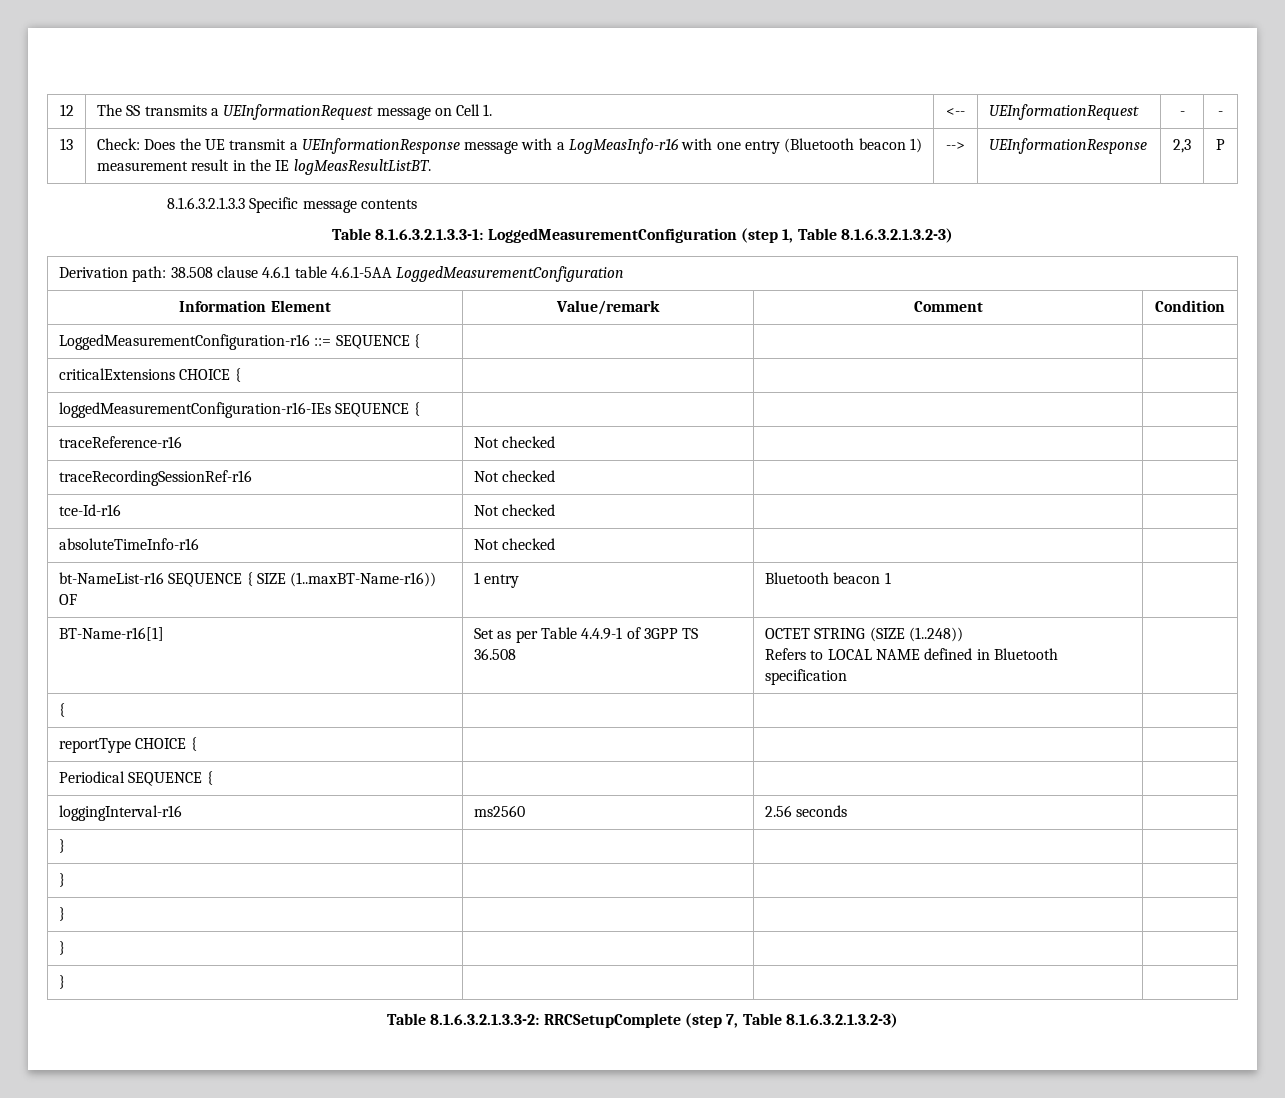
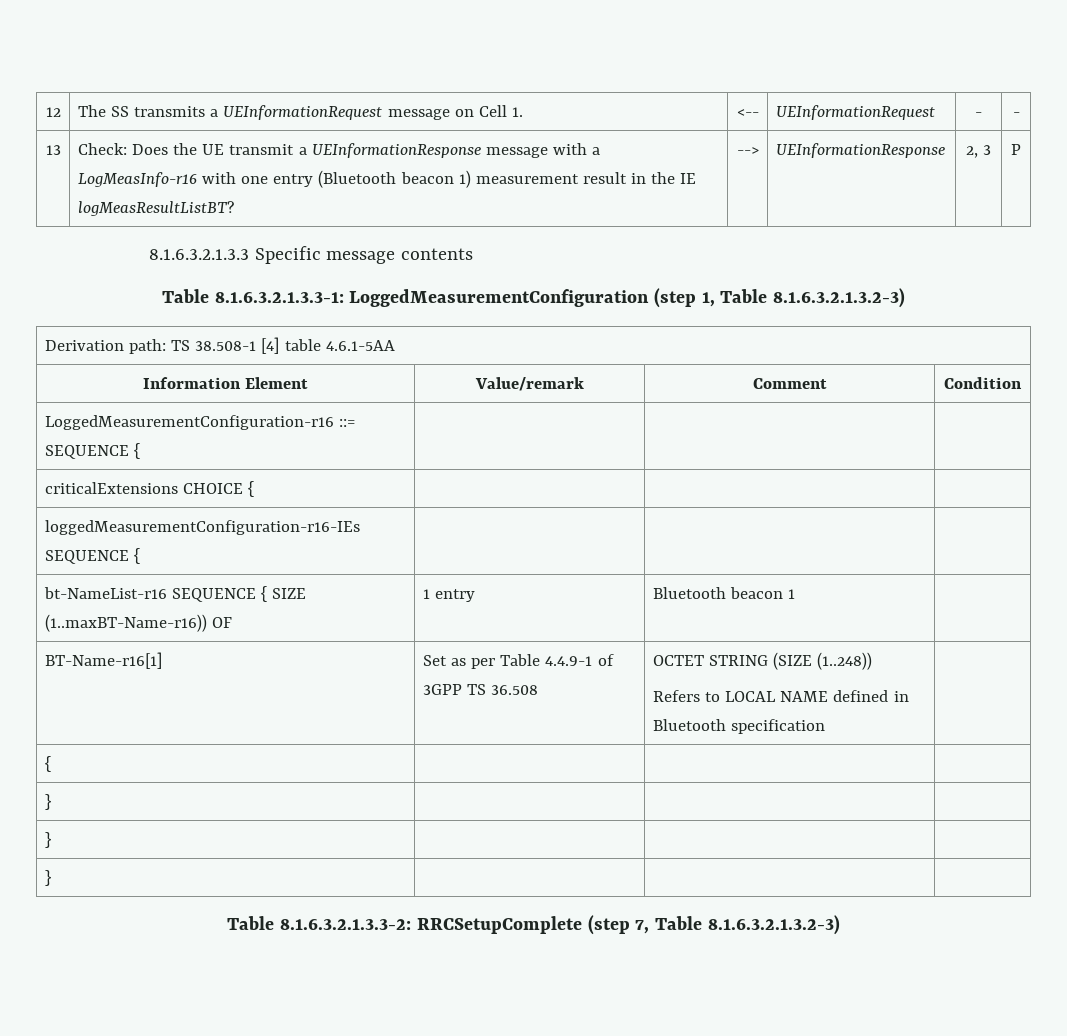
[293,159,431,175] logMeasResultListBT. -> [77,201,234,216] logMeasResultListBT?
[1173,139,1191,153] 2,3 -> [965,145,992,158] 2, 3
[170,266,291,278] 38.508 clause 4.6.1 -> [171,337,280,354] TS 38.508-1 [4]
[396,266,625,282] LoggedMeasurementConfiguration -> (395, 345) none
[58,436,182,448] [473,436,556,448] [58,470,252,486] [473,470,556,482] [58,504,121,516] [473,504,556,516] [58,538,199,550] [473,538,556,550] // traceReference-r16 | Not checked | | // traceRecordingSessionRef-r16 | Not checked | | // tce-Id-r16 | Not checked | | // absoluteTimeInfo-r16 | Not checked | | -> (141, 556) none
[58,737,197,753] [58,771,213,786] [58,805,182,821] [473,805,525,817] [764,805,848,817] [58,839,65,853] [58,873,65,887] // reportType CHOICE { | | | // Periodical SEQUENCE { | | | // loggingInterval-r16 | ms2560 | 2.56 seconds | // } | | | // } | | | -> (51, 764) none

